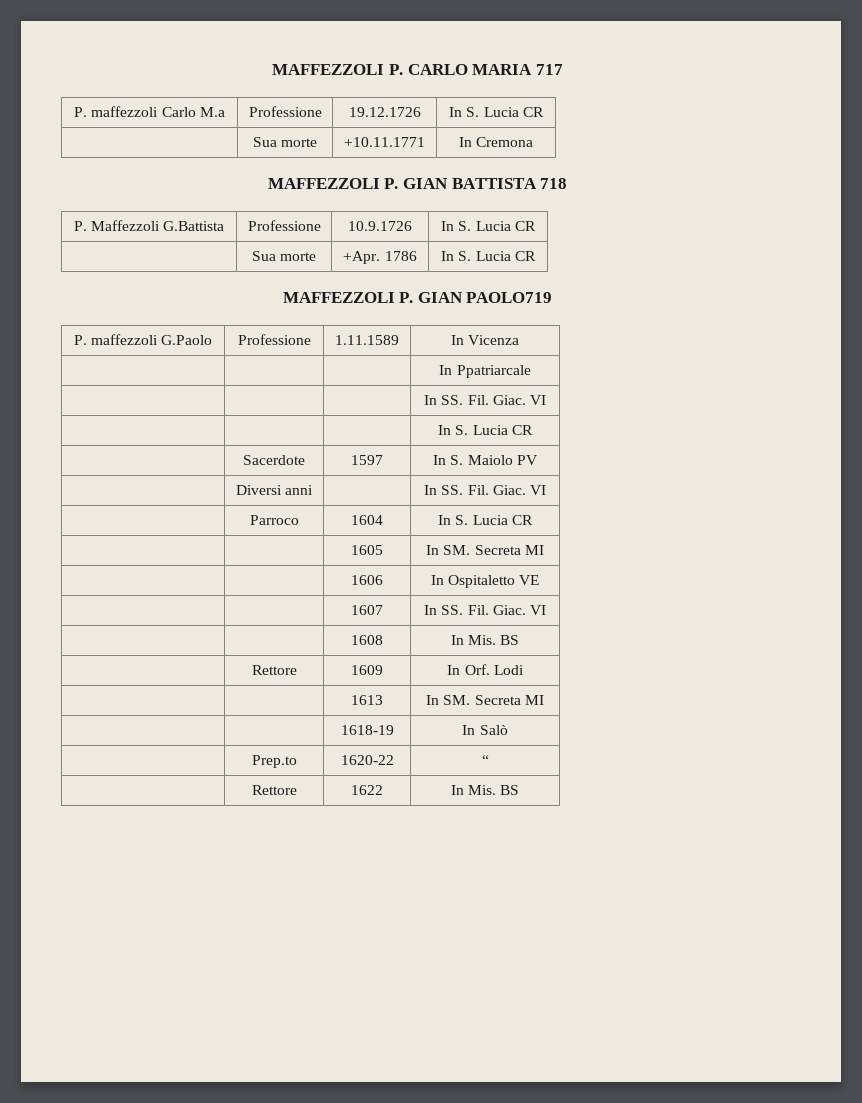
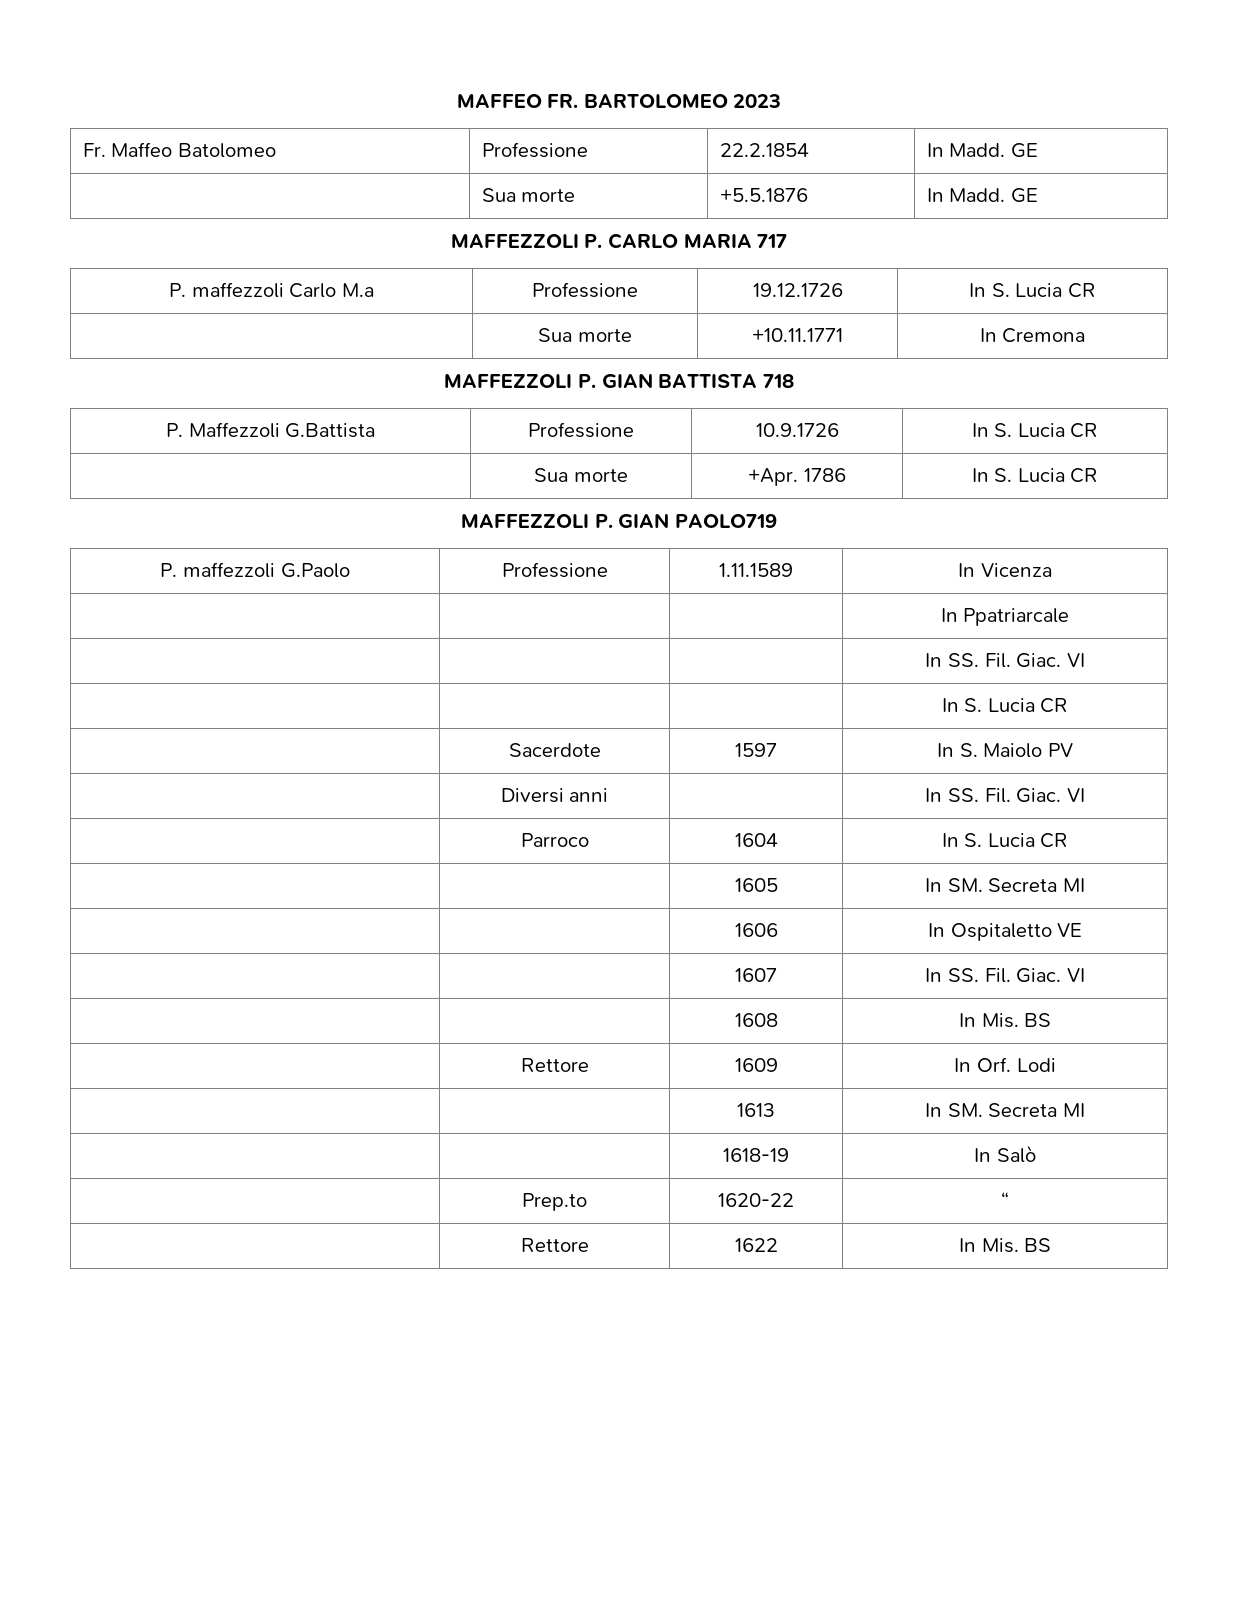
(272, 69) none -> [456,94,782,108] [82,142,276,158] [481,142,588,158] [719,143,809,157] [926,143,1038,158] [481,188,576,202] [719,188,808,202] [926,188,1038,203] MAFFEO FR. BARTOLOMEO 2023 // Fr. Maffeo Batolomeo | Professione | 22.2.1854 | In Madd. GE // | Sua morte | +5.5.1876 | In Madd. GE //

